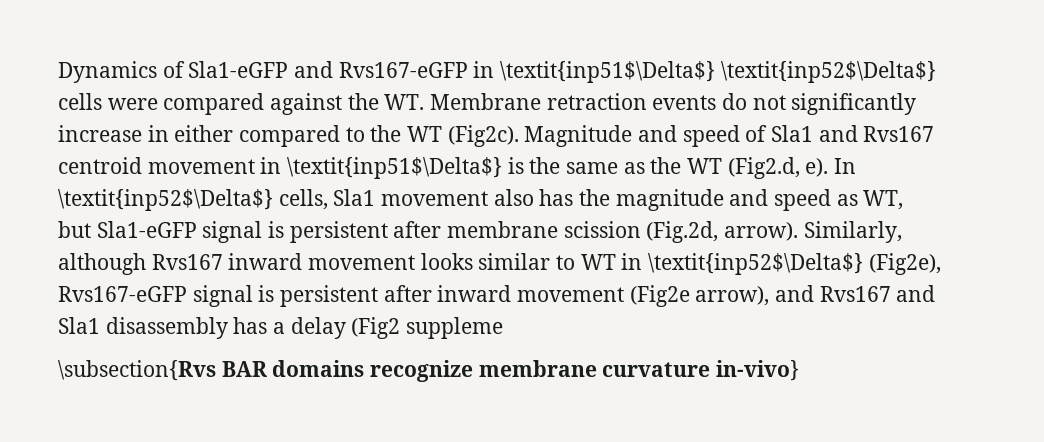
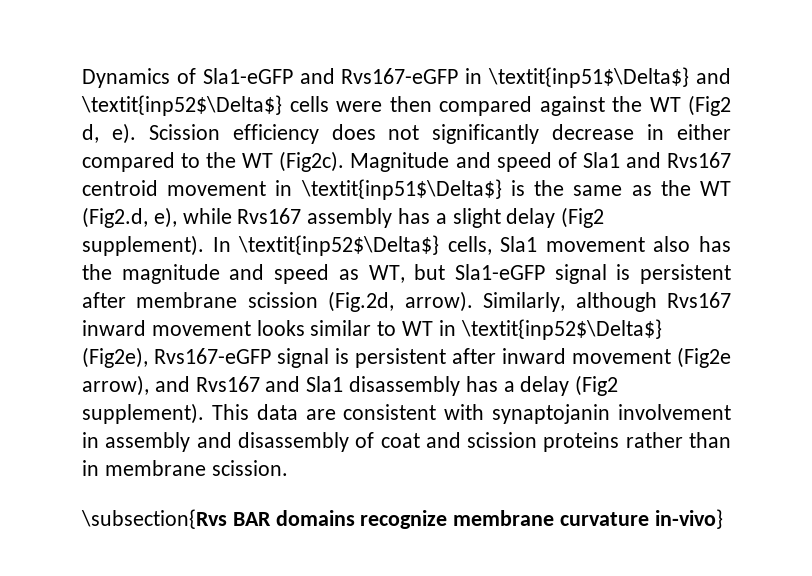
(716, 72) none -> [696,68,731,84] and
(158, 104) none -> [389,96,432,112] then
[384,93,748,110] WT. Membrane retraction events do -> [649,95,731,116] [82,123,376,144] WT (Fig2 d, e). Scission efficiency does
[58,125,142,142] increase -> [552,124,635,140] decrease
[805,158,829,177] e). -> [153,207,605,228] [82,235,204,256] e), while Rvs167 assembly has a slight delay (Fig2 supplement).
[406,317,504,339] suppleme -> [82,403,731,424] [82,432,731,452] [82,460,288,476] supplement). This data are consistent with synaptojanin involvement in assembly and disassembly of coat and scission proteins rather than in membrane scission.

